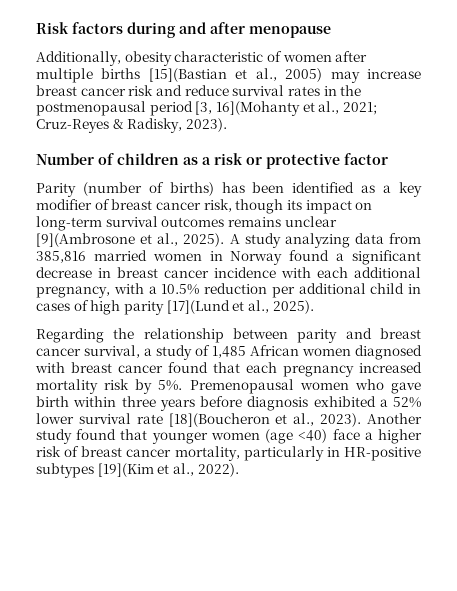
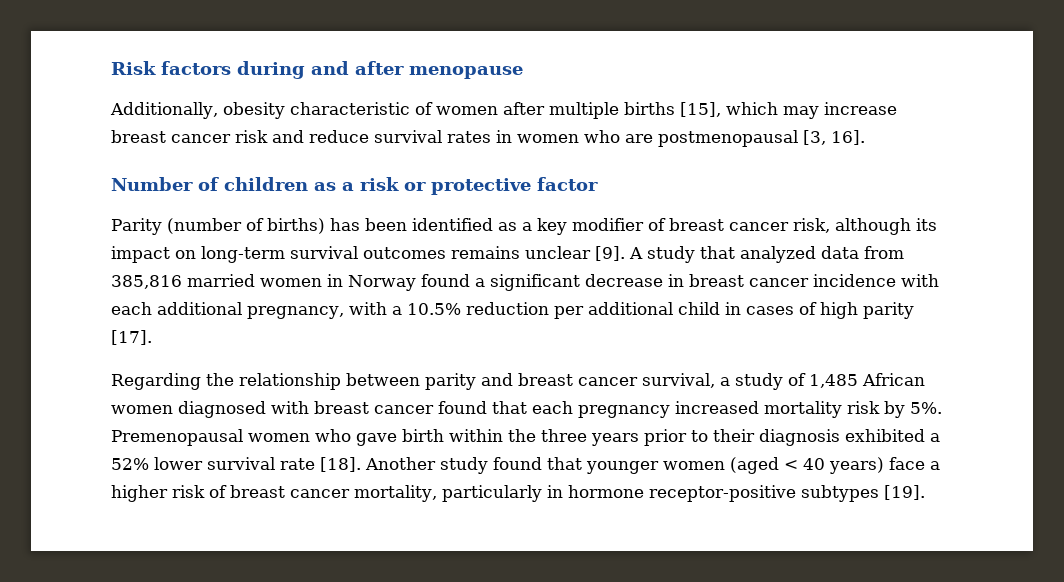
[148,68,323,82] [15](Bastian et al., 2005) -> [679,102,778,117] [15], which
[340,85,362,96] [36,101,377,116] [36,118,227,133] the postmenopausal period [3, 16](Mohanty et al., 2021; Cruz-Reyes & Radisky, 2023). -> [517,130,865,147] women who are postmenopausal [3, 16].
[235,199,284,214] though -> [835,218,911,235] although
[36,233,350,248] [9](Ambrosone et al., 2025). A study analyzing -> [595,246,816,263] [9]. A study that analyzed
[166,300,314,314] [17](Lund et al., 2025). -> [111,330,152,345] [17].
(117, 401) none -> [508,429,536,442] the
[200,396,242,407] before -> [644,429,755,446] prior to their
[168,413,362,427] [18](Boucheron et al., 2023). -> [320,457,361,472] [18].
[265,429,328,444] (age <40) -> [730,457,884,474] (aged < 40 years)
[344,447,422,461] [36,463,239,478] HR-positive subtypes [19](Kim et al., 2022). -> [567,485,925,502] hormone receptor-positive subtypes [19].

